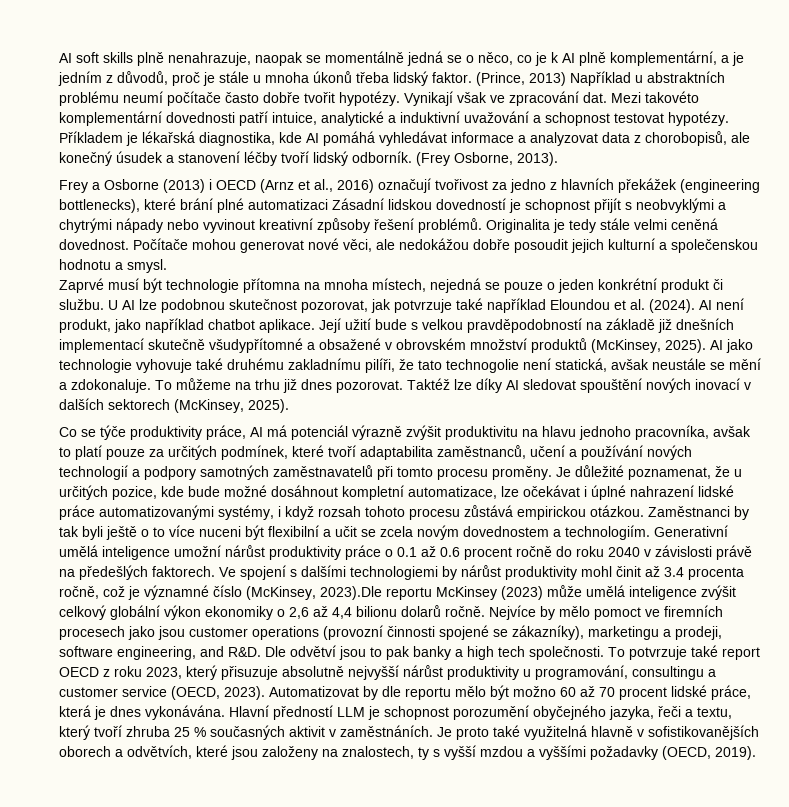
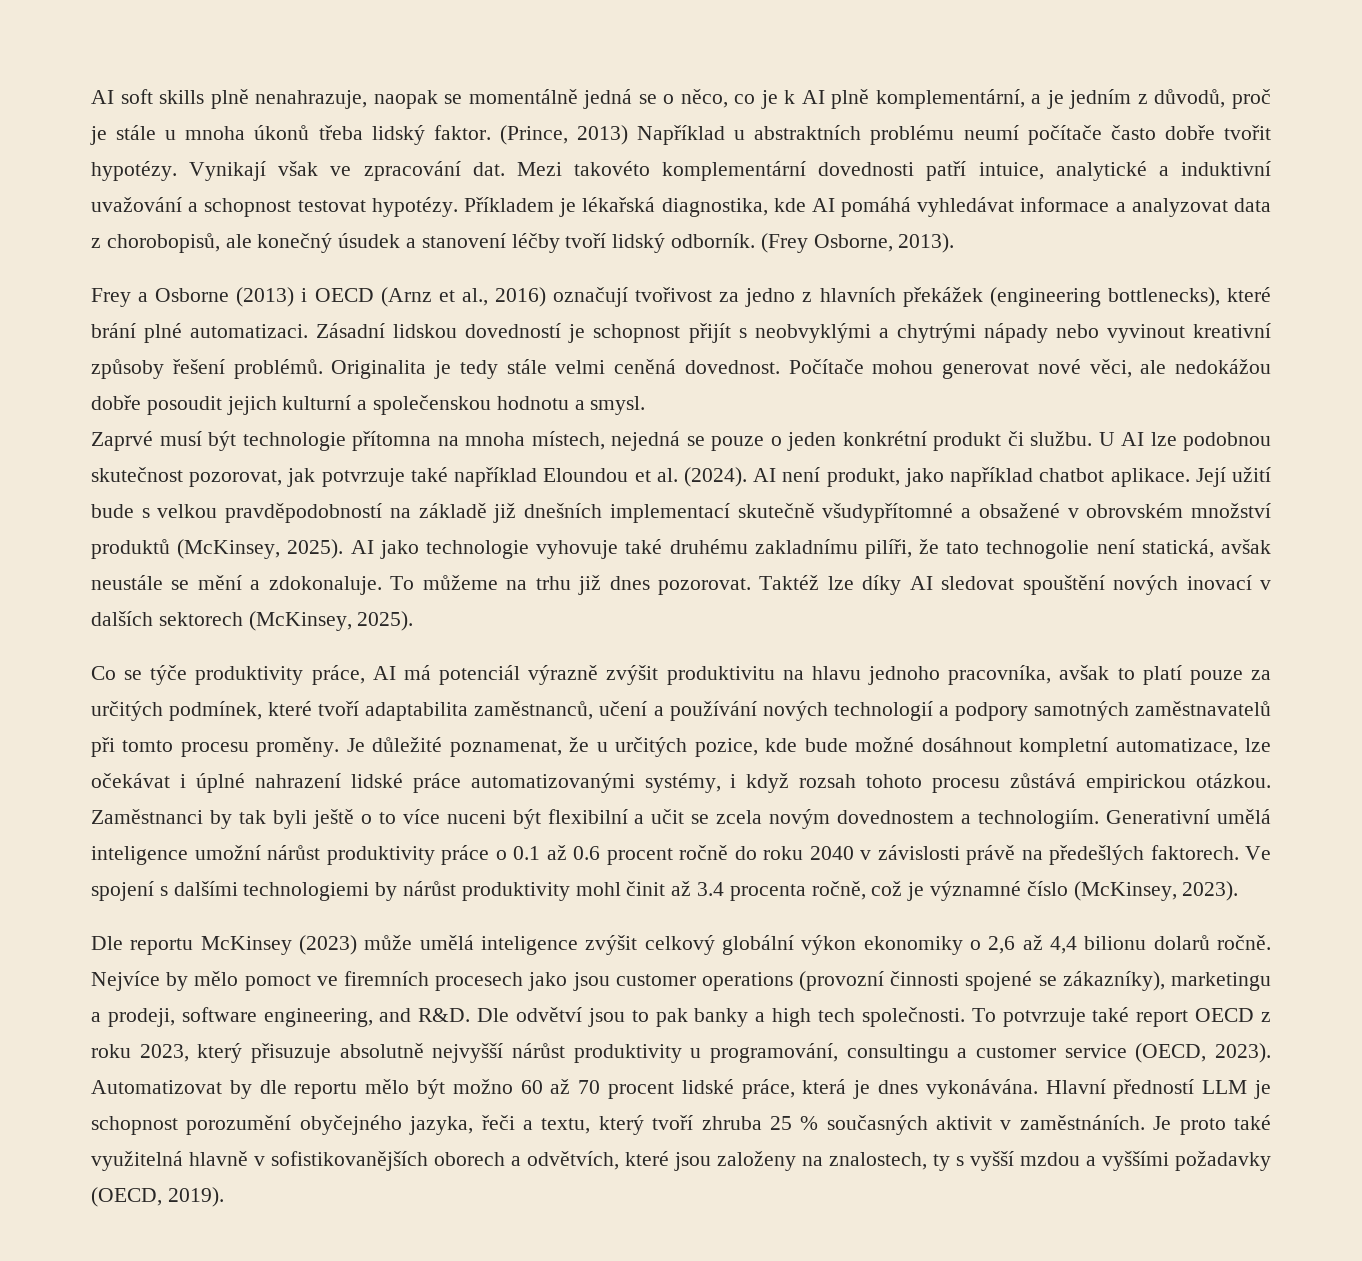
[248,199,328,210] automatizaci -> [190,324,309,338] automatizaci.
[320,586,382,600] 2023).Dle -> [1182,881,1239,901] [91,936,123,950] 2023). // Dle

